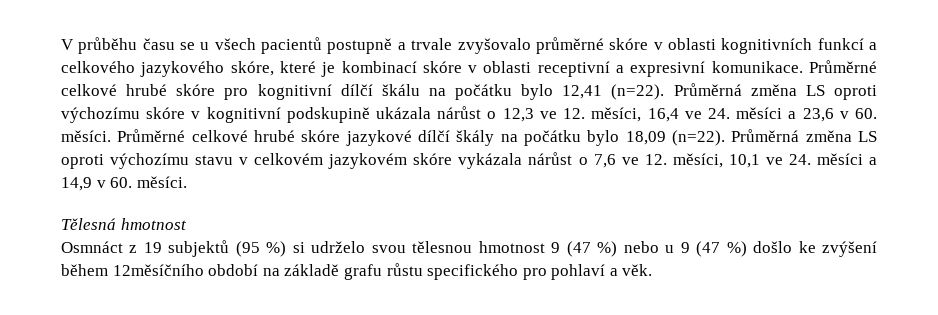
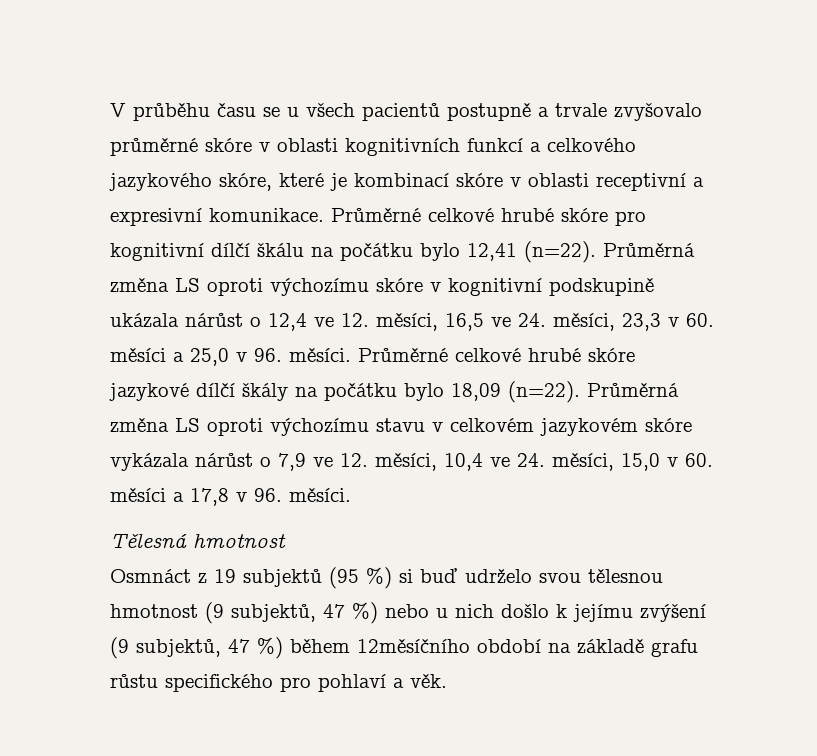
[502,107,878,122] 12,3 ve 12. měsíci, 16,4 ve 24. měsíci a 23,6 v 60. -> [268,313,714,331] [110,348,282,366] 12,4 ve 12. měsíci, 16,5 ve 24. měsíci, 23,3 v 60. měsíci a 25,0 v 96.
[593,153,877,168] [61,177,133,191] 7,6 ve 12. měsíci, 10,1 ve 24. měsíci a 14,9 v 60. -> [278,453,713,471] [110,488,282,506] 7,9 ve 12. měsíci, 10,4 ve 24. měsíci, 15,0 v 60. měsíci a 17,8 v 96.
(305, 247) none -> [420,568,458,583] buď
[551,241,878,257] 9 (47 %) nebo u 9 (47 %) došlo ke zvýšení -> [205,602,706,624] [110,637,283,659] (9 subjektů, 47 %) nebo u nich došlo k jejímu zvýšení (9 subjektů, 47 %)

